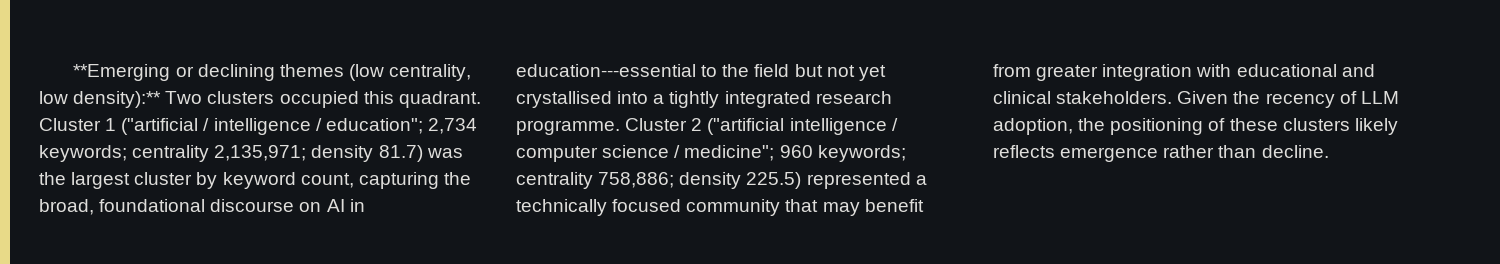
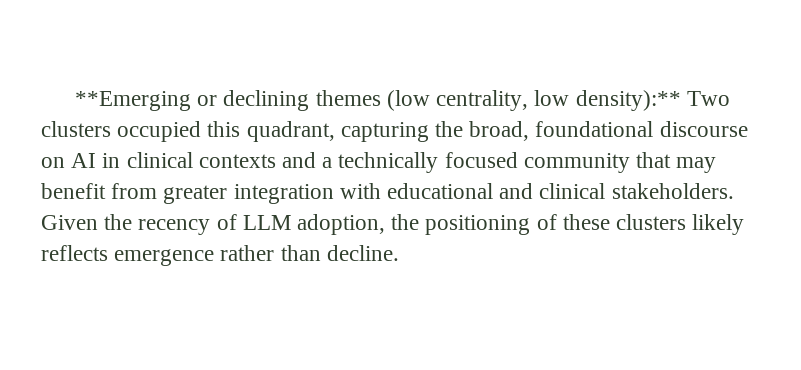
[398,91,481,108] [39,118,477,135] [39,145,463,162] [39,172,354,189] quadrant. Cluster 1 ("artificial / intelligence / education"; 2,734 keywords; centrality 2,135,971; density 81.7) was the largest cluster by keyword count, -> [246,121,335,142] quadrant,
[516,64,886,81] [516,91,892,108] [516,118,898,135] [516,145,906,162] [516,172,911,189] education---essential to the field but not yet crystallised into a tightly integrated research programme. Cluster 2 ("artificial intelligence / computer science / medicine"; 960 keywords; centrality 758,886; density 225.5) represented -> [126,152,317,168] clinical contexts and

